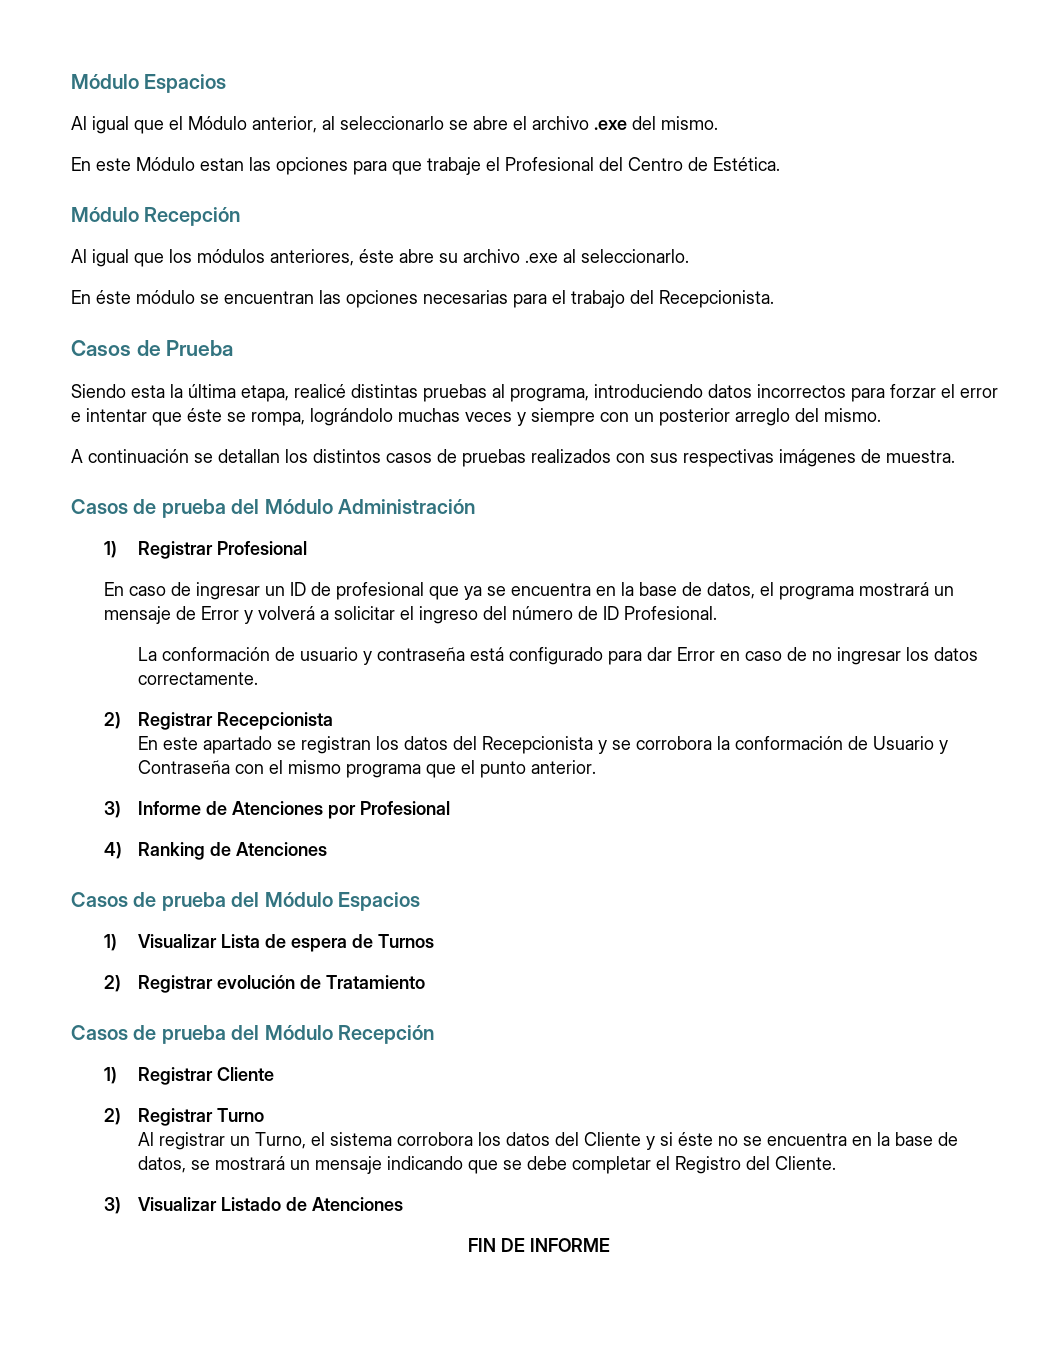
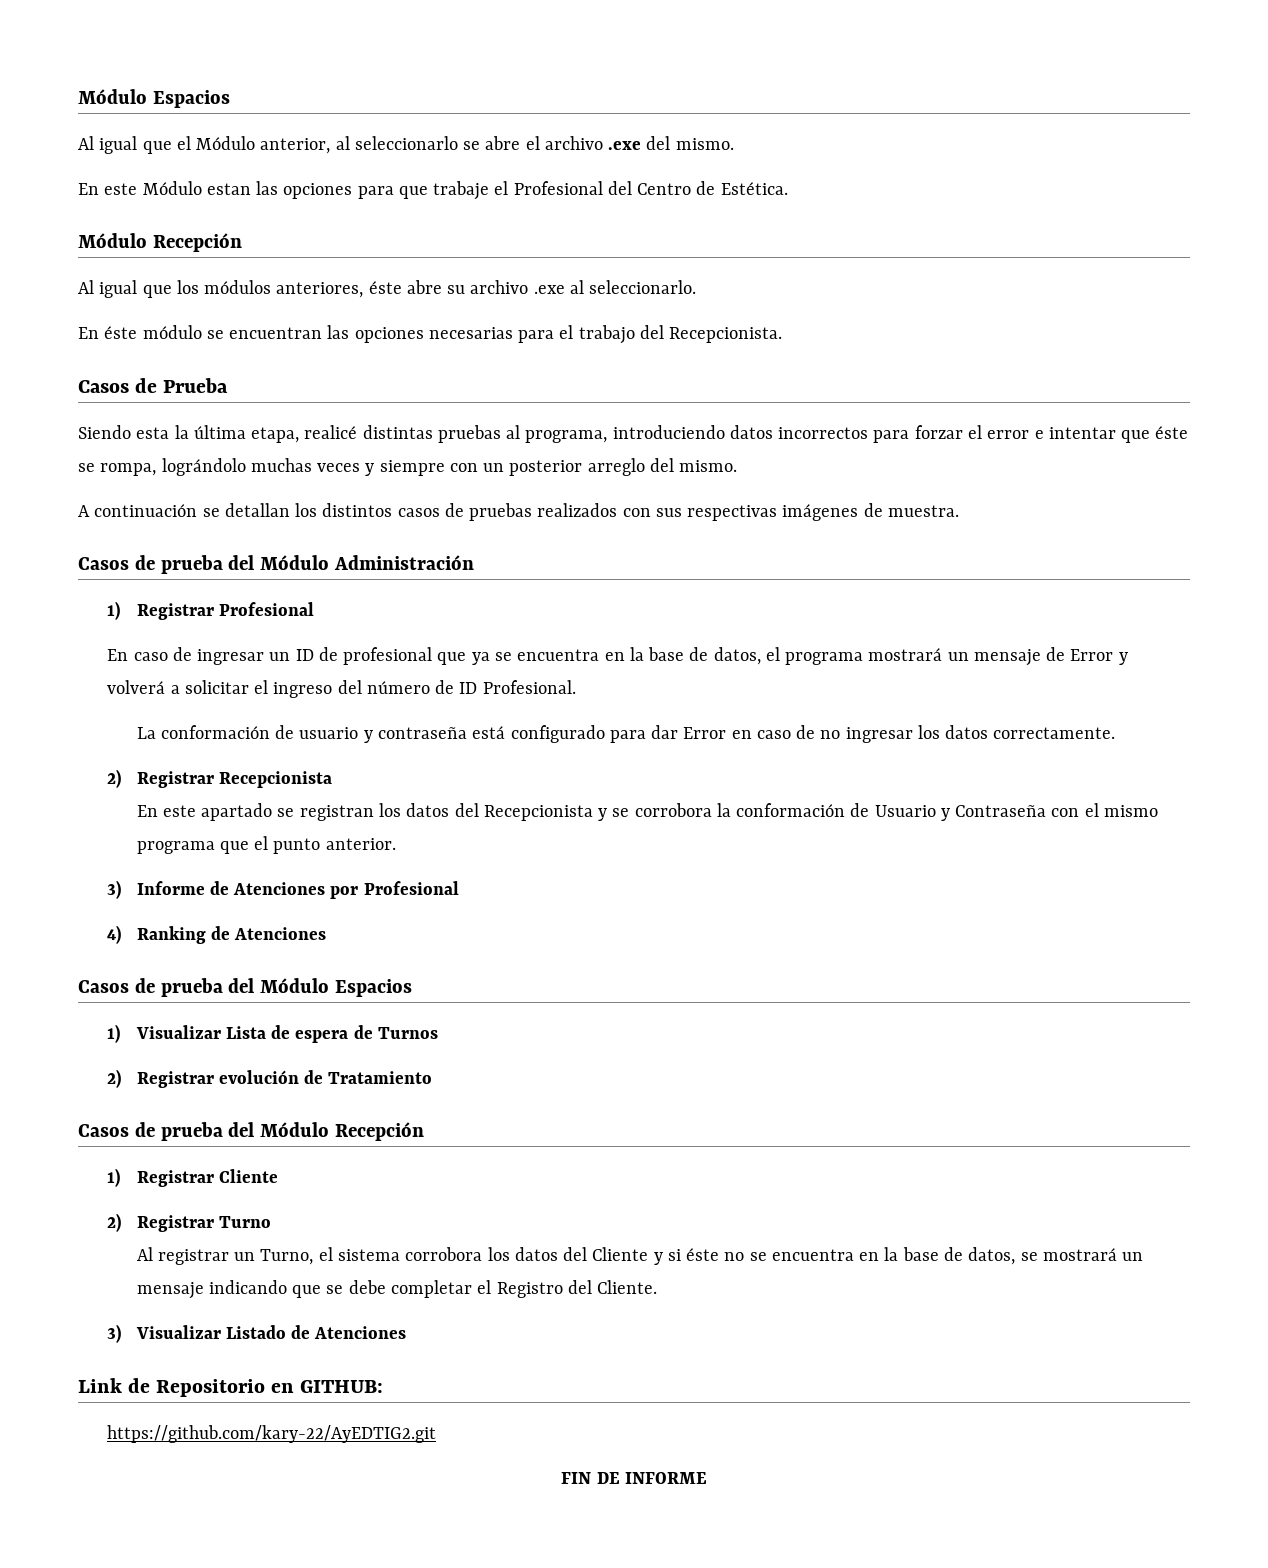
(403, 1204) none -> [78,1378,384,1397] [107,1425,437,1443] // Link de Repositorio en GITHUB: // https://github.com/kary-22/AyEDTIG2.git

